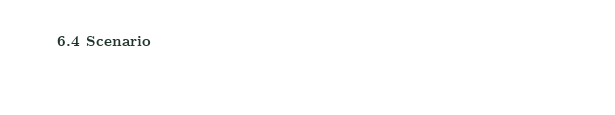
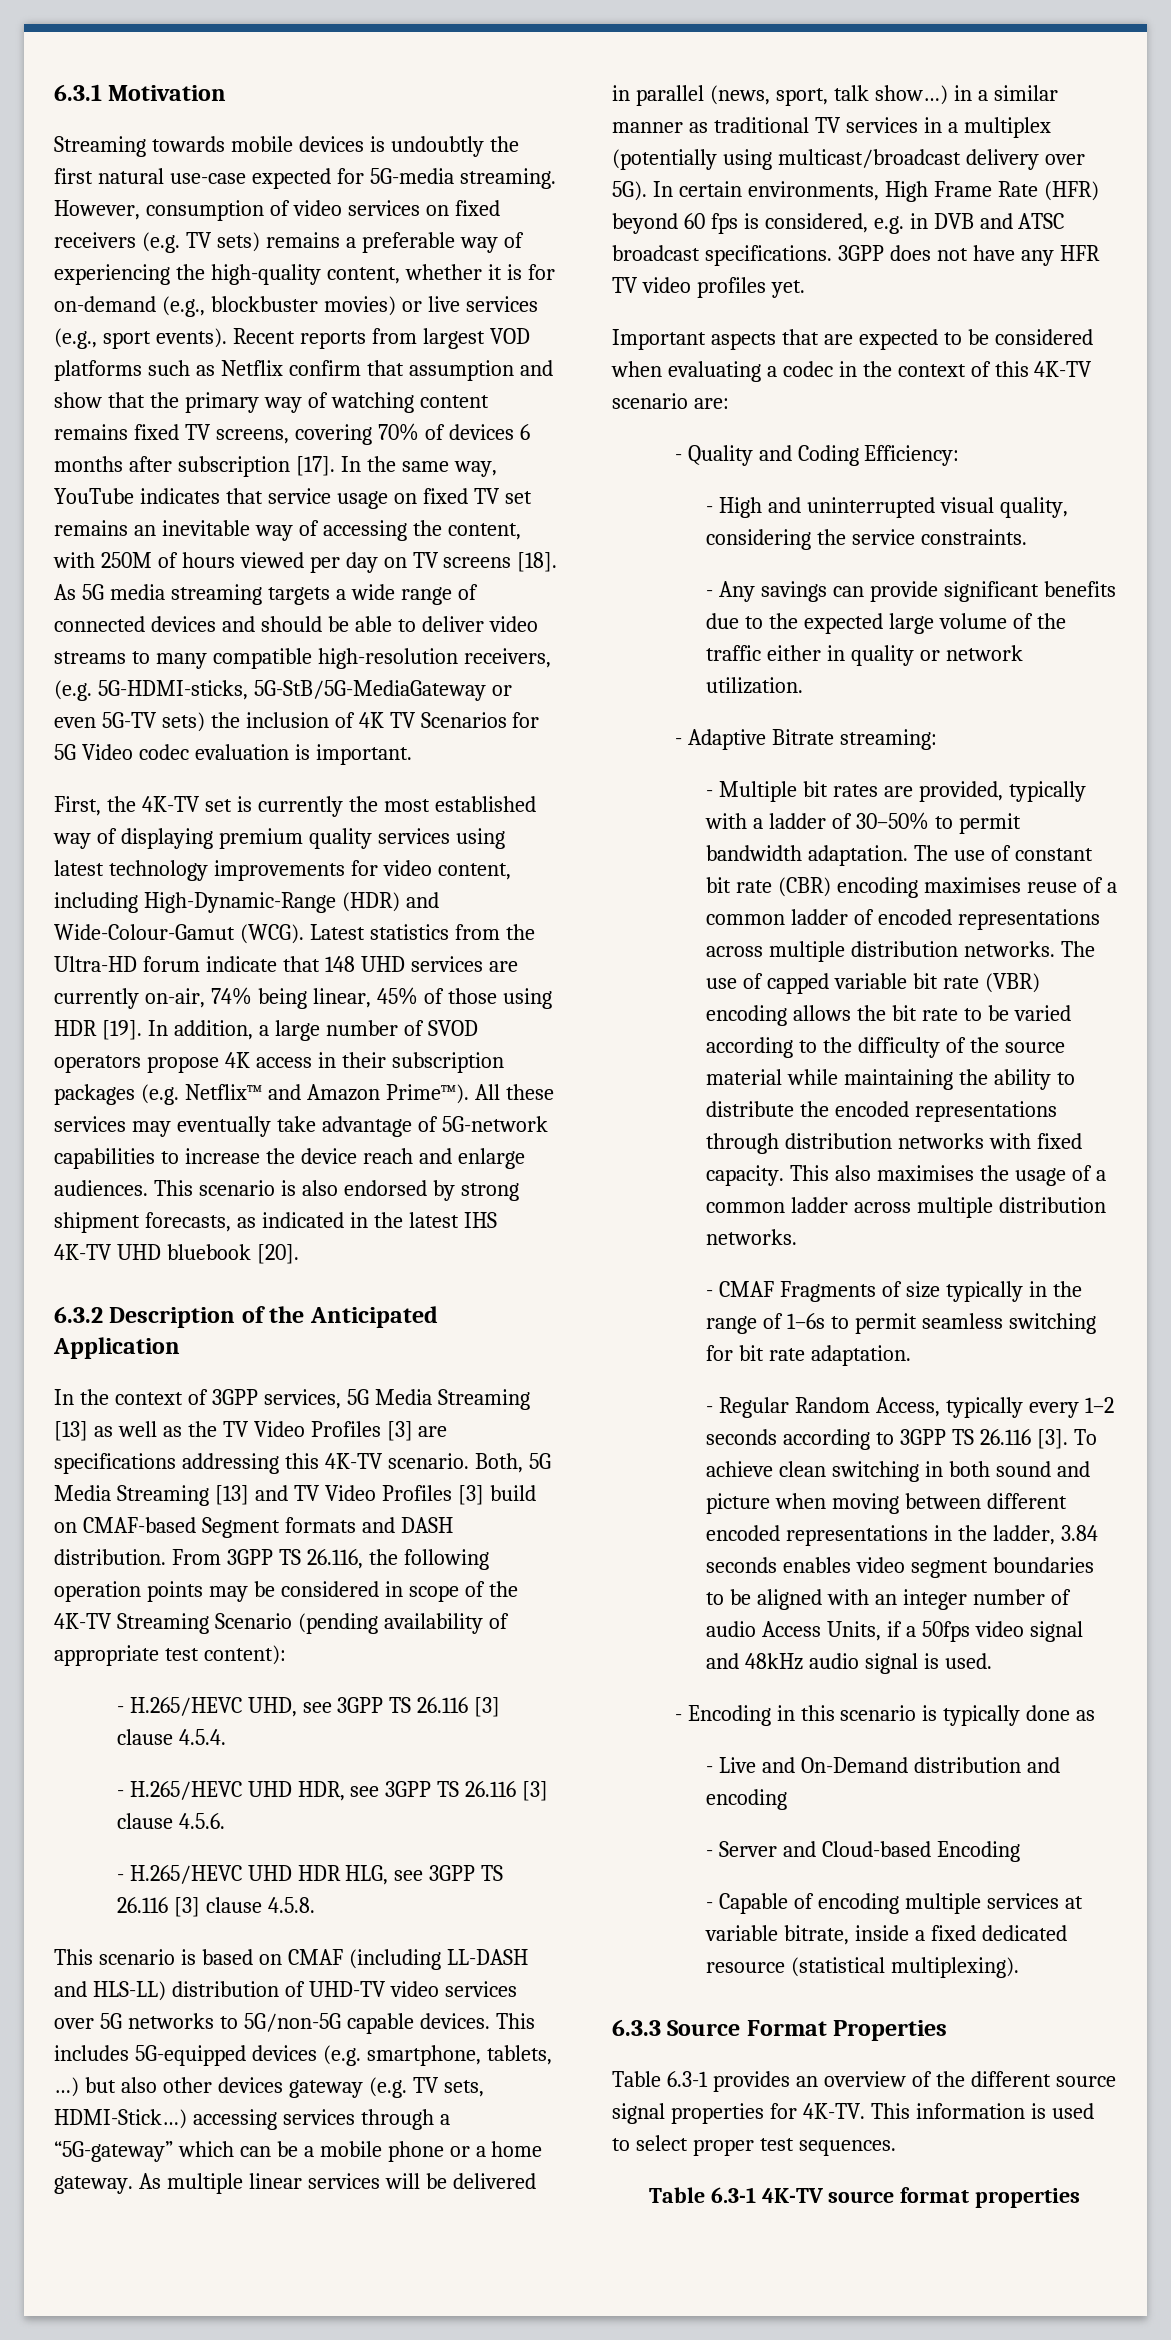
[57,36,151,47] 6.4 Scenario -> [54,84,227,101] [54,136,519,157] [54,168,556,189] [54,200,500,221] [54,232,524,253] [54,264,555,285] [54,296,538,317] [54,328,530,349] [54,360,553,381] [54,392,489,413] [54,423,530,445] [54,456,497,477] [54,488,532,509] [54,520,521,541] [53,552,558,573] [54,584,478,605] [54,616,538,632] [54,648,551,669] [54,680,512,701] [54,712,540,732] [54,744,412,765] [54,796,536,817] [53,828,505,849] [54,860,511,881] [54,892,439,913] [54,924,535,944] [54,956,518,972] [54,987,552,1009] [54,1020,478,1041] [54,1052,504,1073] [54,1084,554,1105] [54,1116,548,1137] [54,1148,525,1169] [54,1180,519,1201] [54,1212,497,1233] [54,1244,299,1264] [54,1306,438,1328] [53,1337,180,1359] [54,1389,530,1410] [54,1421,448,1441] [54,1453,551,1474] [54,1485,536,1506] [54,1517,453,1538] [54,1549,489,1570] [54,1581,518,1602] [54,1613,509,1634] [54,1645,286,1666] [116,1697,501,1717] [116,1729,226,1745] [116,1781,549,1801] [116,1813,225,1829] [116,1865,504,1885] [116,1897,315,1917] [54,1949,528,1970] [54,1981,517,2001] [54,2013,535,2034] [54,2045,552,2066] [54,2077,484,2098] [54,2109,450,2130] [54,2141,543,2162] [54,2173,536,2194] [612,85,1058,106] [612,117,1051,138] [612,149,1085,170] [612,181,1099,202] [612,213,1065,234] [612,245,1100,266] [612,277,805,298] [612,329,1093,350] [611,361,1093,382] [612,393,729,409] [674,445,960,466] [706,497,1068,518] [706,529,1027,550] [706,581,1116,602] [706,613,1066,634] [706,645,1023,666] [706,677,804,694] [674,729,937,750] [706,781,1086,802] [705,812,1021,834] [706,845,1093,866] [706,877,1117,898] [706,909,1100,930] [706,941,1095,962] [706,973,1040,994] [706,1005,1071,1026] [706,1037,1065,1058] [706,1069,1075,1090] [706,1101,1057,1122] [706,1133,1082,1154] [706,1165,1106,1186] [706,1197,1106,1218] [706,1229,798,1245] [706,1281,1082,1302] [706,1313,1096,1334] [706,1345,911,1366] [706,1397,1114,1418] [706,1429,1097,1450] [706,1461,1090,1482] [706,1493,1067,1514] [706,1525,1098,1546] [706,1557,1094,1578] [706,1589,1071,1610] [706,1621,1083,1642] [706,1653,992,1674] [674,1705,1096,1726] [706,1757,1060,1773] [706,1789,788,1810] [706,1841,1020,1862] [706,1893,1083,1914] [705,1925,1067,1945] [706,1957,1019,1978] [612,2019,948,2041] [612,2071,1116,2092] [612,2103,1094,2124] [612,2135,896,2156] [648,2187,1081,2208] 6.3.1 Motivation // Streaming towards mobile devices is undoubtly the first natural use-case expected for 5G-media streaming. However, consumption of video services on fixed receivers (e.g. TV sets) remains a preferable way of experiencing the high-quality content, whether it is for on-demand (e.g., blockbuster movies) or live services (e.g., sport events). Recent reports from largest VOD platforms such as Netflix confirm that assumption and show that the primary way of watching content remains fixed TV screens, covering 70% of devices 6 months after subscription [17]. In the same way, YouTube indicates that service usage on fixed TV set remains an inevitable way of accessing the content, with 250M of hours viewed per day on TV screens [18]. As 5G media streaming targets a wide range of connected devices and should be able to deliver video streams to many compatible high-resolution receivers, (e.g. 5G-HDMI-sticks, 5G-StB/5G-MediaGateway or even 5G-TV sets) the inclusion of 4K TV Scenarios for 5G Video codec evaluation is important. // First, the 4K-TV set is currently the most established way of displaying premium quality services using latest technology improvements for video content, including High-Dynamic-Range (HDR) and Wide-Colour-Gamut (WCG). Latest statistics from the Ultra-HD forum indicate that 148 UHD services are currently on-air, 74% being linear, 45% of those using HDR [19]. In addition, a large number of SVOD operators propose 4K access in their subscription packages (e.g. Netflix™ and Amazon Prime™). All these services may eventually take advantage of 5G-network capabilities to increase the device reach and enlarge audiences. This scenario is also endorsed by strong shipment forecasts, as indicated in the latest IHS 4K-TV UHD bluebook [20]. // 6.3.2 Description of the Anticipated Application // In the context of 3GPP services, 5G Media Streaming [13] as well as the TV Video Profiles [3] are specifications addressing this 4K-TV scenario. Both, 5G Media Streaming [13] and TV Video Profiles [3] build on CMAF-based Segment formats and DASH distribution. From 3GPP TS 26.116, the following operation points may be considered in scope of the 4K-TV Streaming Scenario (pending availability of appropriate test content): // - H.265/HEVC UHD, see 3GPP TS 26.116 [3] clause 4.5.4. // - H.265/HEVC UHD HDR, see 3GPP TS 26.116 [3] clause 4.5.6. // - H.265/HEVC UHD HDR HLG, see 3GPP TS 26.116 [3] clause 4.5.8. // This scenario is based on CMAF (including LL-DASH and HLS-LL) distribution of UHD-TV video services over 5G networks to 5G/non-5G capable devices. This includes 5G-equipped devices (e.g. smartphone, tablets, …) but also other devices gateway (e.g. TV sets, HDMI-Stick…) accessing services through a “5G-gateway” which can be a mobile phone or a home gateway. As multiple linear services will be delivered in parallel (news, sport, talk show…) in a similar manner as traditional TV services in a multiplex (potentially using multicast/broadcast delivery over 5G). In certain environments, High Frame Rate (HFR) beyond 60 fps is considered, e.g. in DVB and ATSC broadcast specifications. 3GPP does not have any HFR TV video profiles yet. // Important aspects that are expected to be considered when evaluating a codec in the context of this 4K-TV scenario are: // - Quality and Coding Efficiency: // - High and uninterrupted visual quality, considering the service constraints. // - Any savings can provide significant benefits due to the expected large volume of the traffic either in quality or network utilization. // - Adaptive Bitrate streaming: // - Multiple bit rates are provided, typically with a ladder of 30–50% to permit bandwidth adaptation. The use of constant bit rate (CBR) encoding maximises reuse of a common ladder of encoded representations across multiple distribution networks. The use of capped variable bit rate (VBR) encoding allows the bit rate to be varied according to the difficulty of the source material while maintaining the ability to distribute the encoded representations through distribution networks with fixed capacity. This also maximises the usage of a common ladder across multiple distribution networks. // - CMAF Fragments of size typically in the range of 1–6s to permit seamless switching for bit rate adaptation. // - Regular Random Access, typically every 1–2 seconds according to 3GPP TS 26.116 [3]. To achieve clean switching in both sound and picture when moving between different encoded representations in the ladder, 3.84 seconds enables video segment boundaries to be aligned with an integer number of audio Access Units, if a 50fps video signal and 48kHz audio signal is used. // - Encoding in this scenario is typically done as // - Live and On-Demand distribution and encoding // - Server and Cloud-based Encoding // - Capable of encoding multiple services at variable bitrate, inside a fixed dedicated resource (statistical multiplexing). // 6.3.3 Source Format Properties // Table 6.3-1 provides an overview of the different source signal properties for 4K-TV. This information is used to select proper test sequences. // Table 6.3-1 4K-TV source format properties

